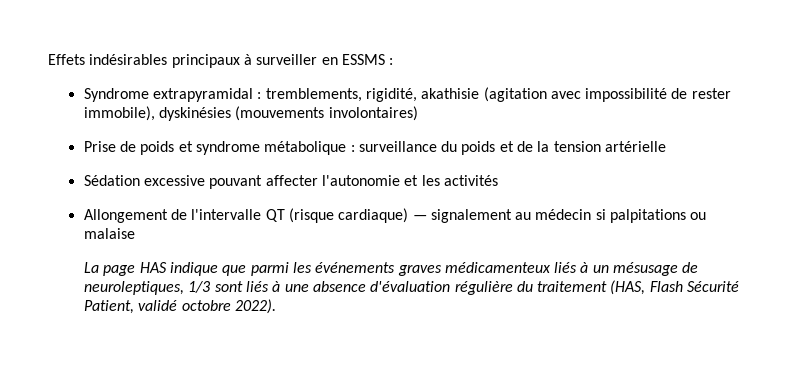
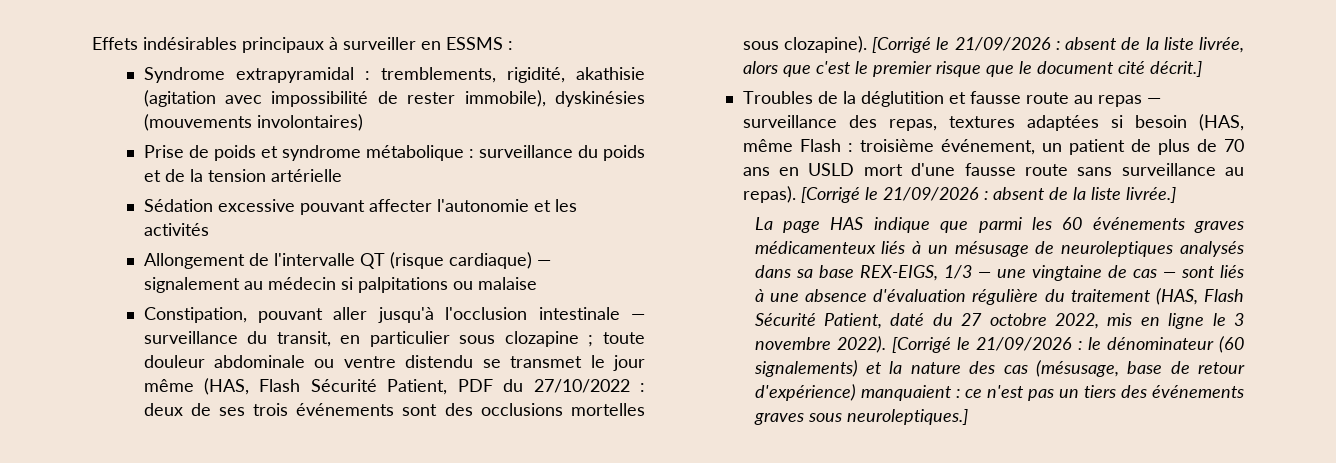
(135, 233) none -> [143,307,646,323] [143,331,645,347] [143,355,645,371] [143,378,645,395] [143,403,645,416] [742,36,1244,53] [742,61,1202,77] [742,91,1161,107] [742,114,1244,131] [742,139,1244,155] [742,163,1244,176] [742,186,1176,203] // Constipation, pouvant aller jusqu'à l'occlusion intestinale — surveillance du transit, en particulier sous clozapine ; toute douleur abdominale ou ventre distendu se transmet le jour même (HAS, Flash Sécurité Patient, PDF du 27/10/2022 : deux de ses trois événements sont des occlusions mortelles sous clozapine). [Corrigé le 21/09/2026 : absent de la liste livrée, alors que c'est le premier risque que le document cité décrit.] // Troubles de la déglutition et fausse route au repas — surveillance des repas, textures adaptées si besoin (HAS, même Flash : troisième événement, un patient de plus de 70 ans en USLD mort d'une fausse route sans surveillance au repas). [Corrigé le 21/09/2026 : absent de la liste livrée.]
(312, 267) none -> [1062,217,1083,230] 60
[83,281,211,295] neuroleptiques, 1/3 -> [1061,241,1244,257] [754,265,1176,281] neuroleptiques analysés dans sa base REX-EIGS, 1/3 — une vingtaine de cas —
[138,299,276,314] validé octobre 2022). -> [890,313,1244,329] [754,336,1244,353] [753,360,1245,377] [754,384,1244,401] [753,409,968,425] daté du 27 octobre 2022, mis en ligne le 3 novembre 2022). [Corrigé le 21/09/2026 : le dénominateur (60 signalements) et la nature des cas (mésusage, base de retour d'expérience) manquaient : ce n'est pas un tiers des événements graves sous neuroleptiques.]

